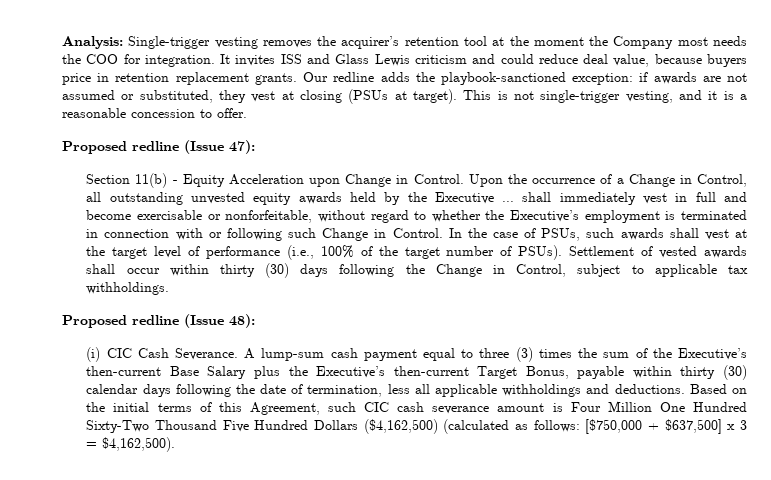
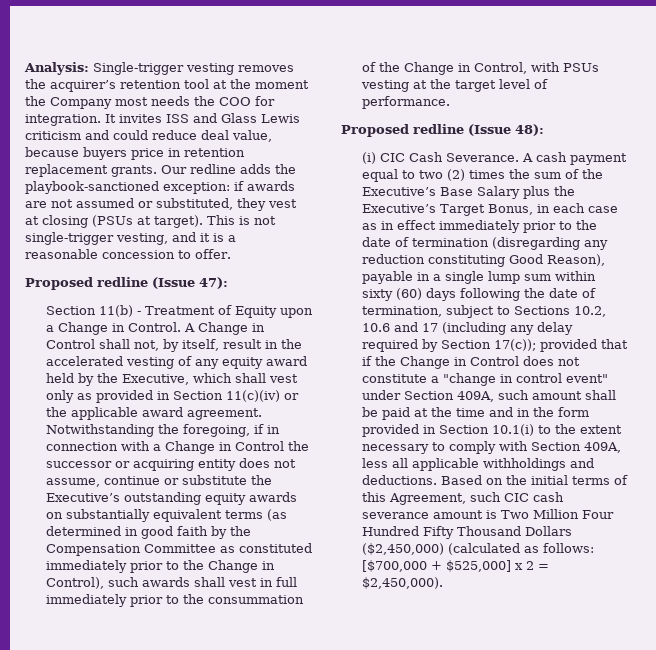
[182,174,747,187] [86,192,748,205] [86,210,747,223] [86,228,729,241] Equity Acceleration upon Change in Control. Upon the occurrence of a Change in Control, all outstanding unvested equity awards held by the Executive ... shall immediately vest in full and become exercisable or nonforfeitable, without regard to whether the Executive’s employment is terminated in connection with or following such Change in Control. In the case of PSUs, such awards shall vest -> [144,305,313,318] [45,322,265,335] [45,339,302,352] [45,356,307,369] [45,373,298,386] [45,390,299,403] [45,407,262,420] [45,424,280,437] [45,441,309,454] [45,458,296,471] [45,475,272,487] [45,492,297,505] [45,509,287,522] [45,526,251,539] [45,543,312,556] [45,560,275,573] [45,577,297,589] [45,594,304,607] [361,62,599,75] [360,80,409,92] Treatment of Equity upon a Change in Control. A Change in Control shall not, by itself, result in the accelerated vesting of any equity award held by the Executive, which shall vest only as provided in Section 11(c)(iv) or the applicable award agreement. Notwithstanding the foregoing, if in connection with a Change in Control the successor or acquiring entity does not assume, continue or substitute the Executive’s outstanding equity awards on substantially equivalent terms (as determined in good faith by the Compensation Committee as constituted immediately prior to the Change in Control), such awards shall vest in full immediately prior to the consummation of the Change in Control, with PSUs vesting
[205,245,747,260] [86,263,748,278] [86,282,170,295] performance (i.e., 100% of the target number of PSUs). Settlement of vested awards shall occur within thirty (30) days following the Change in Control, subject to applicable tax withholdings. -> [361,96,450,109] performance.
[261,348,325,361] lump-sum -> (533, 157) none
[479,347,533,362] three (3) -> [418,169,465,181] two (2)
[86,366,162,376] then-current -> (436, 191) none
[393,366,469,376] then-current -> (436, 208) none
[577,365,747,380] [86,384,139,394] payable within thirty (30) calendar -> [536,203,618,213] [361,220,597,233] [361,237,608,250] [361,254,605,267] [361,271,596,284] [361,288,422,301] in each case as in effect immediately prior to the date of termination (disregarding any reduction constituting Good Reason), payable in a single lump sum within sixty (60)
(383, 391) none -> [445,305,606,318] [361,322,573,335] [361,339,628,352] [361,356,580,369] [361,373,608,386] [361,390,616,402] [361,407,589,420] [361,424,622,437] [361,441,621,454] subject to Sections 10.2, 10.6 and 17 (including any delay required by Section 17(c)); provided that if the Change in Control does not constitute a "change in control event" under Section 409A, such amount shall be paid at the time and in the form provided in Section 10.1(i) to the extent necessary to comply with Section 409A,
[570,401,747,412] [86,419,747,434] [86,437,176,452] Four Million One Hundred Sixty-Two Thousand Five Hundred Dollars ($4,162,500) (calculated as follows: [$750,000 + $637,500] x 3 = $4,162,500). -> [500,509,614,519] [361,526,572,539] [361,543,594,555] [361,560,549,572] [361,577,443,589] Two Million Four Hundred Fifty Thousand Dollars ($2,450,000) (calculated as follows: [$700,000 + $525,000] x 2 = $2,450,000).

